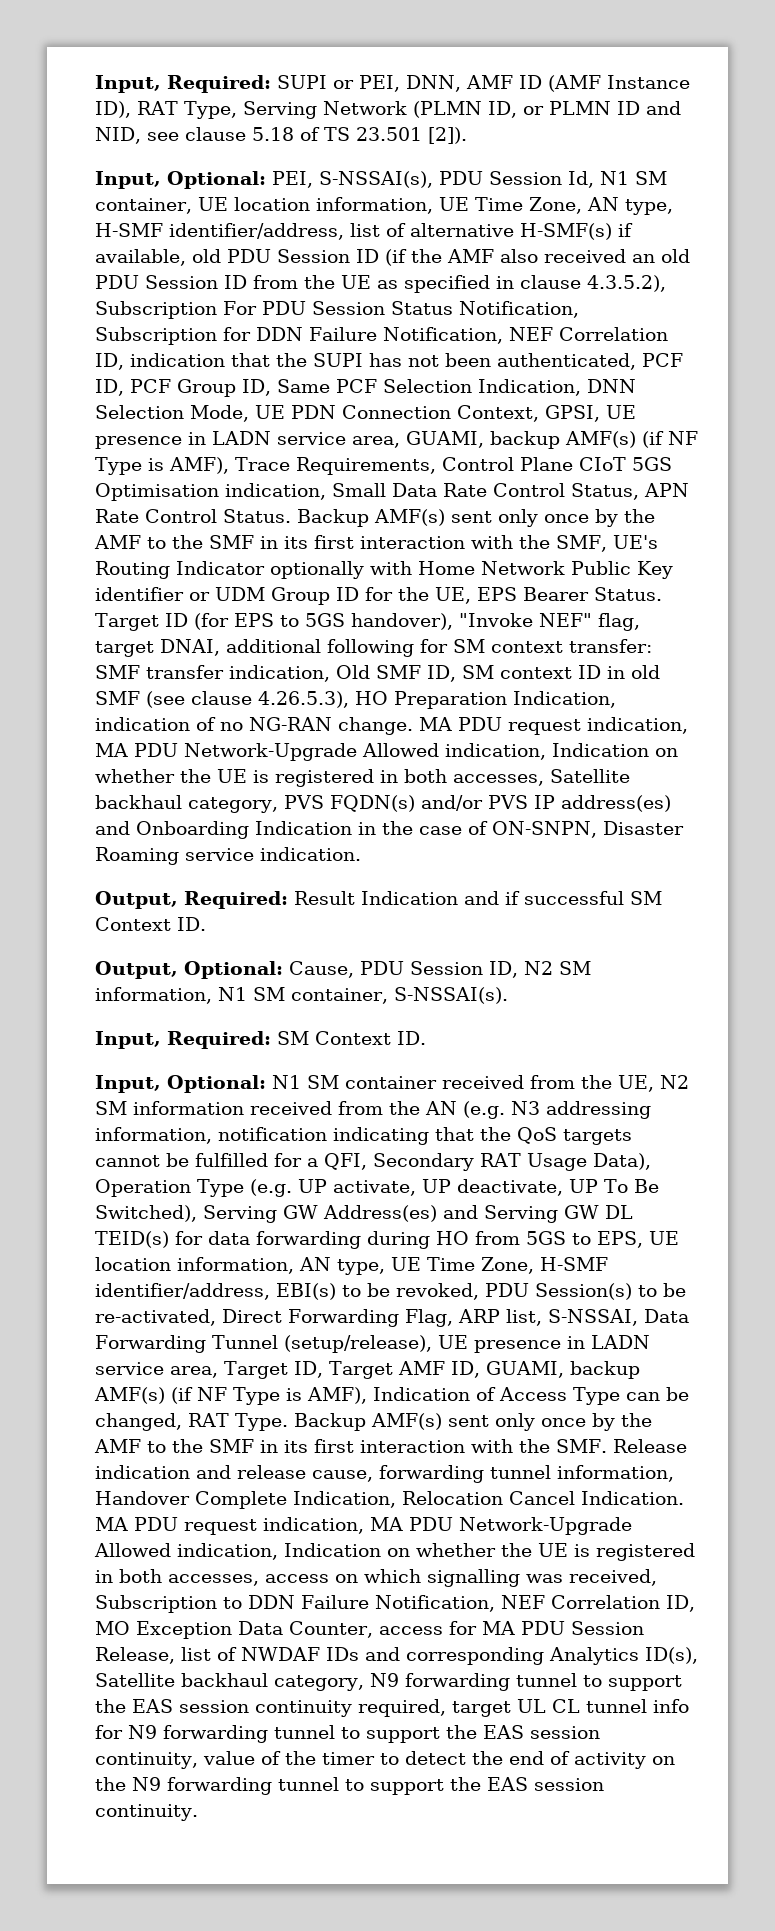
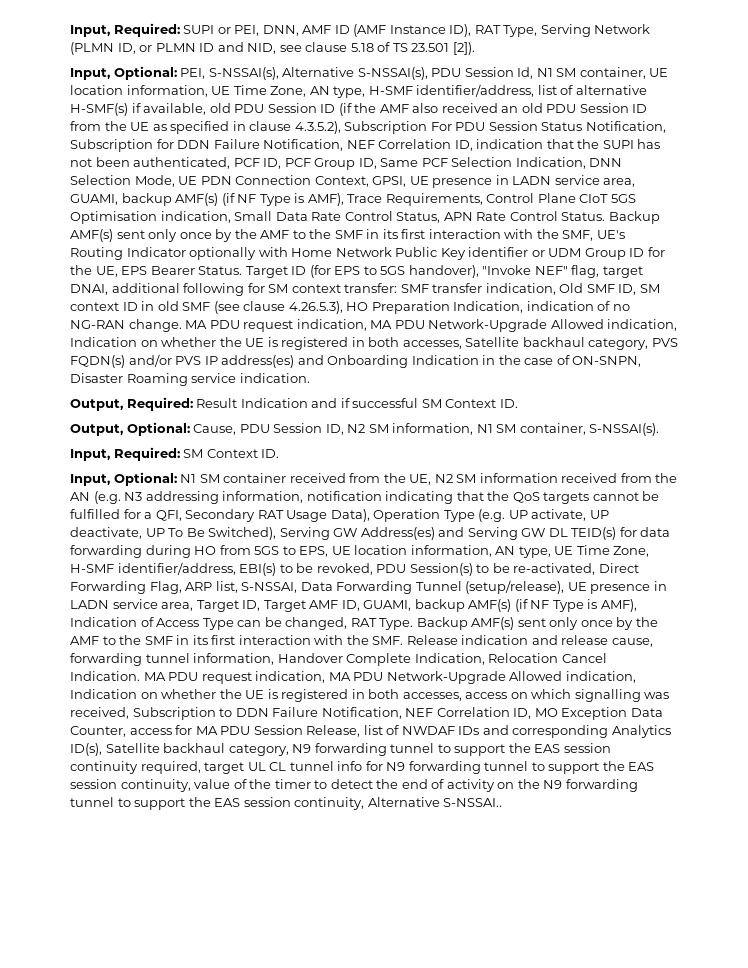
(433, 179) none -> [282,67,428,80] Alternative S-NSSAI(s),
[95,1804,198,1821] continuity. -> [294,797,503,810] continuity, Alternative S-NSSAI..

